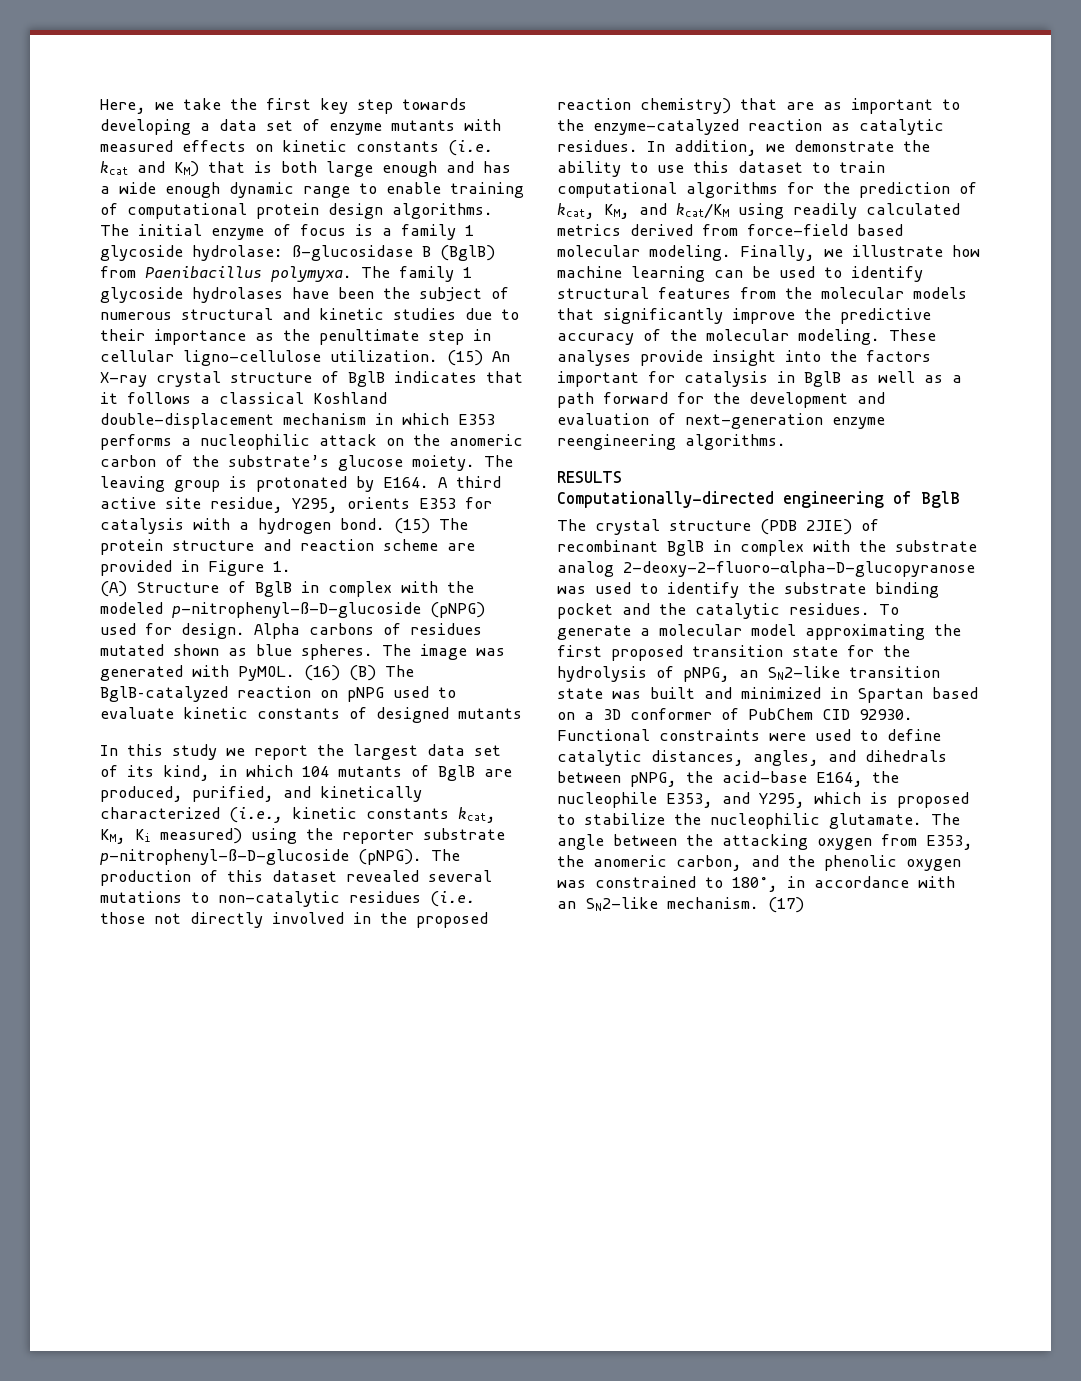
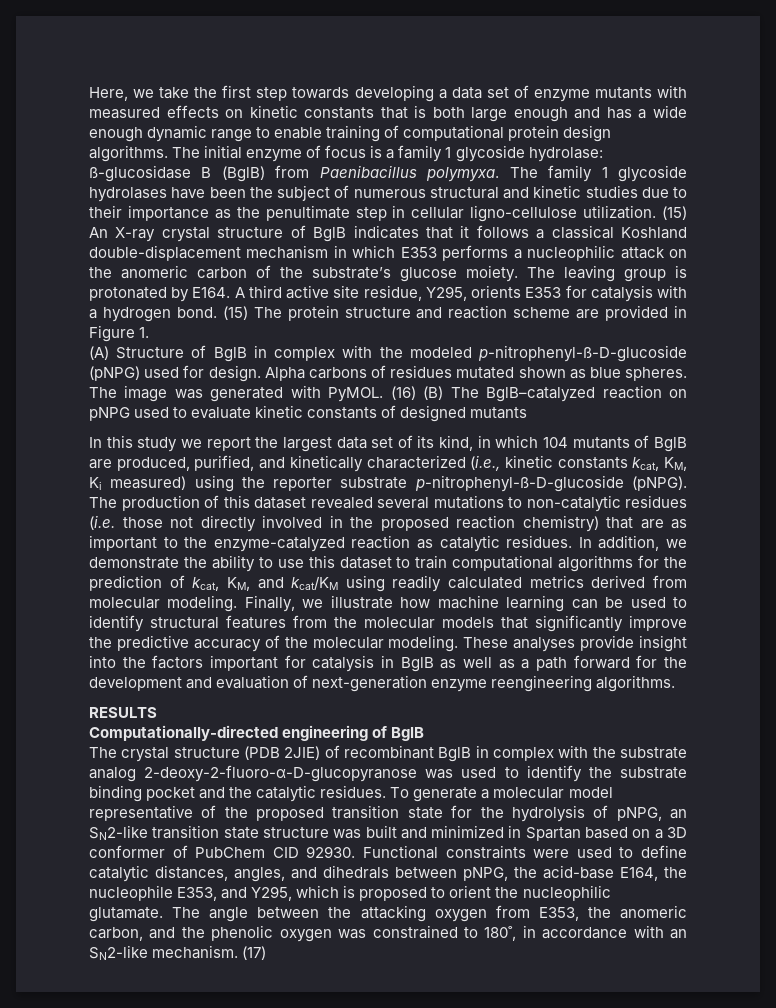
[320,98,348,114] key -> (252, 91) none
[448,140,493,156] [100,161,199,177] (i.e. kcat and KM) -> (375, 113) none
[747,224,903,236] force-field based -> (687, 581) none
[623,561,975,577] 2-deoxy-2-fluoro-αlpha-D-glucopyranose -> [144,765,418,782] 2-deoxy-2-fluoro-α-D-glucopyranose
[805,624,961,640] [557,645,602,657] approximating the first -> [89,805,248,821] representative of the
(603, 693) none -> [262,827,329,838] structure
[584,813,665,825] stabilize -> [449,885,492,898] orient

